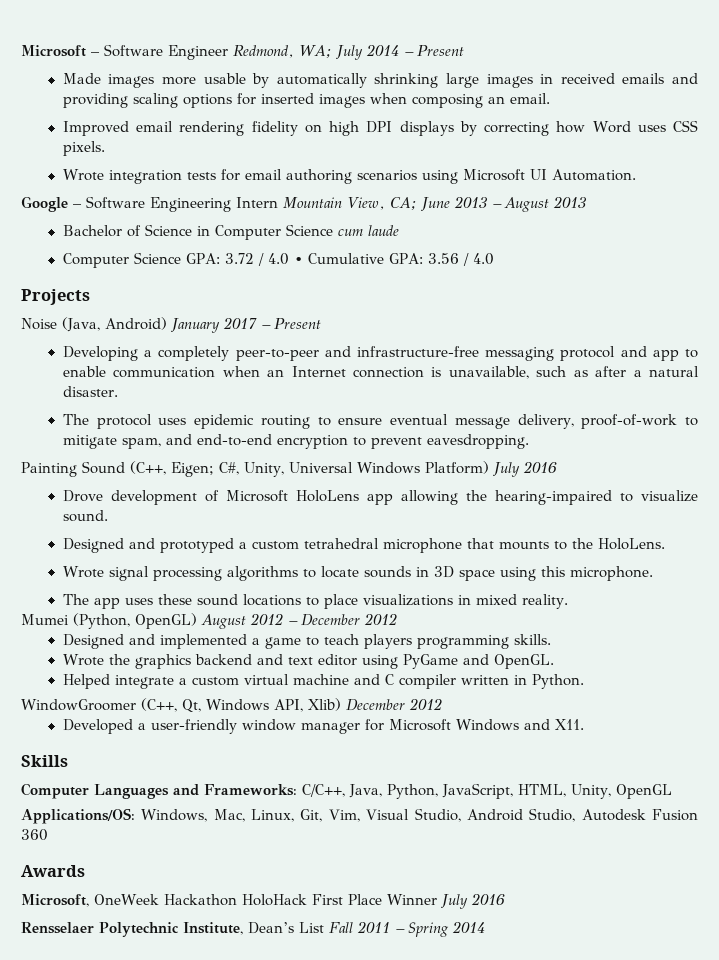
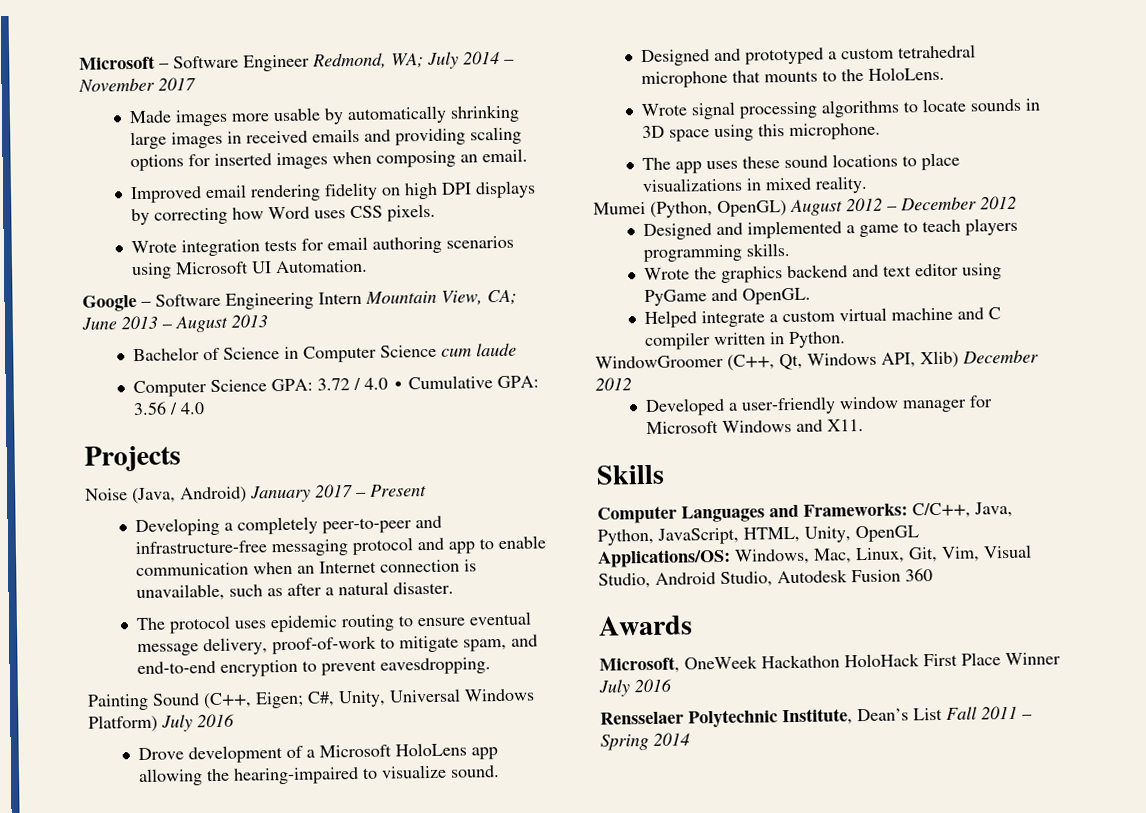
[416,45,464,56] Present -> [78,77,196,92] November 2017
(219, 496) none -> [306,749,316,758] a

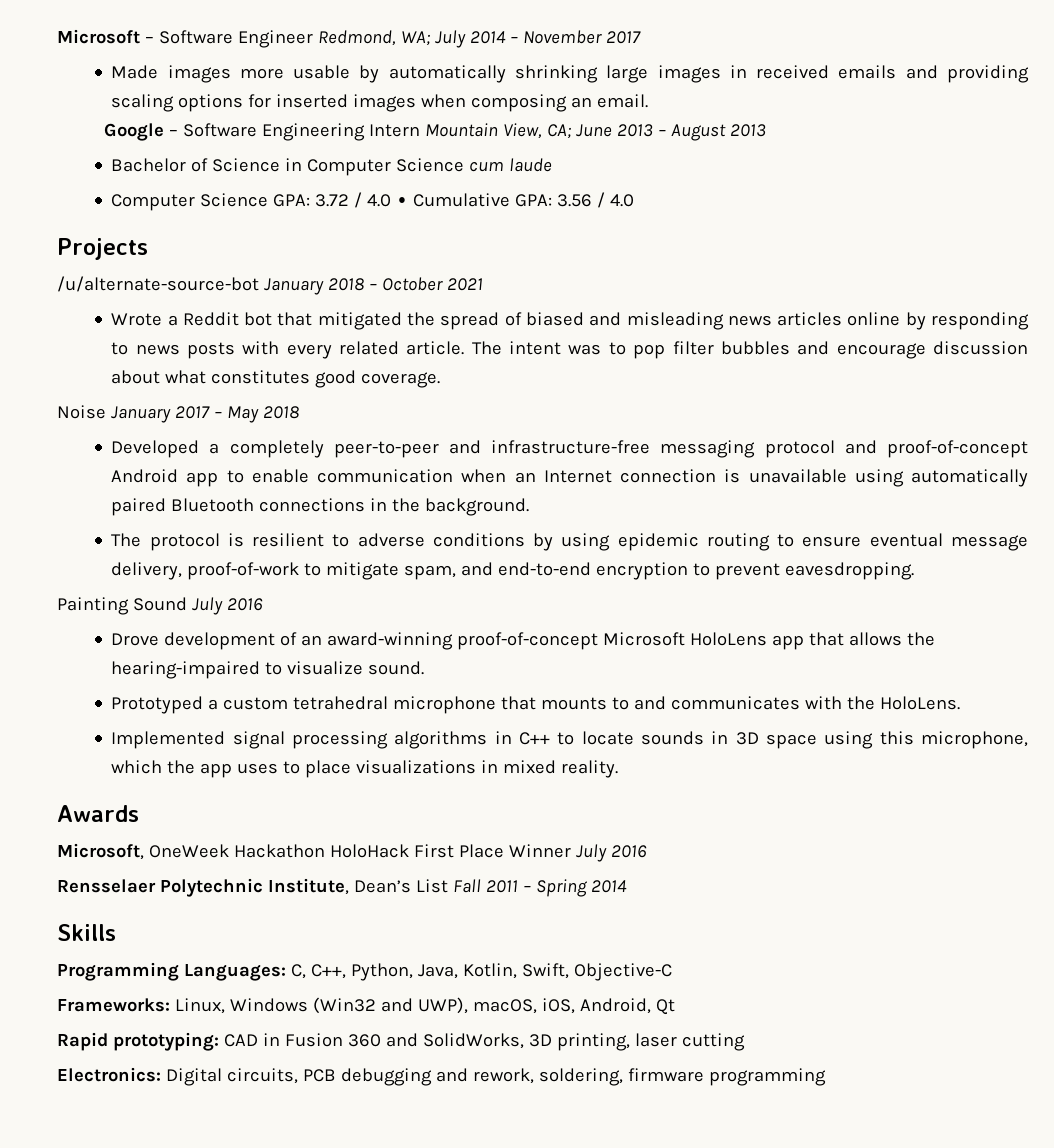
[130,180,537,204] [131,203,437,226] [131,235,515,257] [131,259,369,280] // Improved email rendering fidelity on high DPI displays by correcting how Word uses CSS pixels. // Wrote integration tests for email authoring scenarios using Microsoft UI Automation. -> (649, 101) none
(181, 458) none -> [57,276,483,295] [111,312,1030,330] [111,341,1029,359] [111,370,441,388] // /u/alternate-source-bot January 2018 – October 2021 // Wrote a Reddit bot that mitigated the spread of biased and misleading news articles online by responding to news posts with every related article. The intent was to pop filter bubbles and encourage discussion about what constitutes good coverage.
[132,486,247,505] (Java, Android) -> (106, 412) none
[370,484,427,497] [135,517,221,537] Present // Developing -> [226,406,299,423] [111,440,200,458] May 2018 // Developed
(445, 544) none -> [886,440,1028,458] [111,469,179,483] proof-of-concept Android
[136,581,455,602] [136,615,268,634] unavailable, such as after a natural disaster. // The protocol uses -> [748,469,1028,487] [111,498,530,516] [111,533,611,551] unavailable using automatically paired Bluetooth connections in the background. // The protocol is resilient to adverse conditions by using
[203,688,535,710] [88,714,158,733] (C++, Eigen; C#, Unity, Universal Windows Platform) -> (187, 604) none
[306,749,316,758] a -> [301,632,599,650] an award-winning proof-of-concept
[138,768,204,787] allowing -> [809,632,903,646] that allows
[641,47,825,67] Designed and prototyped -> [111,696,204,714] Prototyped
(838, 76) none -> [634,696,843,710] and communicates with
[641,103,688,117] Wrote -> [111,731,226,749] Implemented
(901, 108) none -> [494,731,550,745] in C++
[789,122,882,140] [642,153,899,174] microphone. // The app uses these sound locations -> [920,731,1028,749] [111,760,279,778] microphone, which the app uses
[593,195,1017,218] [643,217,1019,241] [643,242,791,263] [644,263,1003,283] [644,287,812,307] [644,307,1002,329] [644,331,847,350] [595,349,1039,371] [595,377,632,391] [645,395,994,416] [646,418,865,434] [596,464,665,485] [597,501,1013,524] [597,525,919,546] [597,544,1032,568] [598,568,933,589] // Mumei (Python, OpenGL) August 2012 – December 2012 // Designed and implemented a game to teach players programming skills. // Wrote the graphics backend and text editor using PyGame and OpenGL. // Helped integrate a custom virtual machine and C compiler written in Python. // WindowGroomer (C++, Qt, Windows API, Xlib) December 2012 // Developed a user-friendly window manager for Microsoft Windows and X11. // Skills // Computer Languages and Frameworks: C/C++, Java, Python, JavaScript, HTML, Unity, OpenGL // Applications/OS: Windows, Mac, Linux, Git, Vim, Visual Studio, Android Studio, Autodesk Fusion 360 -> (619, 769) none
(690, 739) none -> [57,924,116,941] [57,962,672,981] [57,997,675,1015] [57,1032,745,1051] [57,1067,826,1086] // Skills // Programming Languages: C, C++, Python, Java, Kotlin, Swift, Objective-C // Frameworks: Linux, Windows (Win32 and UWP), macOS, iOS, Android, Qt // Rapid prototyping: CAD in Fusion 360 and SolidWorks, 3D printing, laser cutting // Electronics: Digital circuits, PCB debugging and rework, soldering, firmware programming

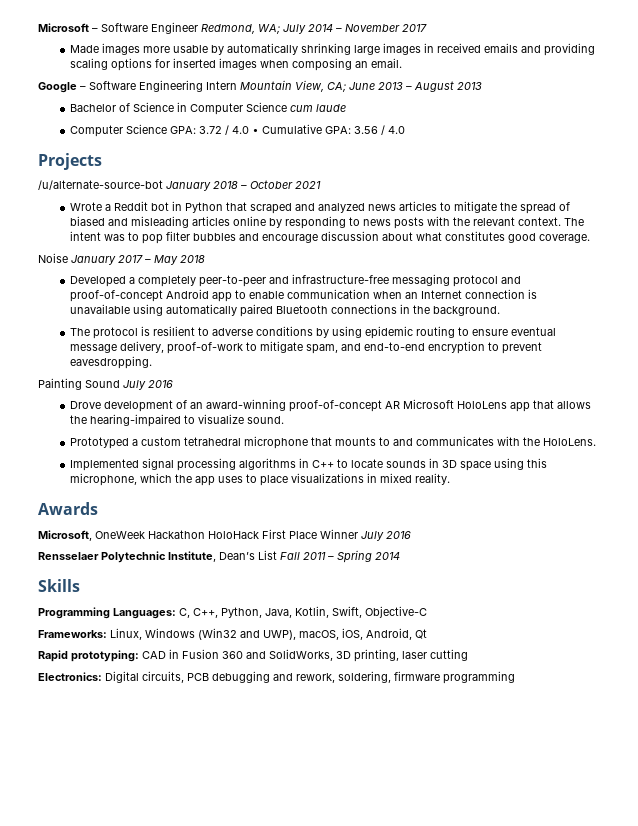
[277,312,402,330] that mitigated -> [172,201,498,214] in Python that scraped and analyzed news articles to mitigate
[727,315,772,326] news -> (190, 222) none
[286,341,465,359] every related article. -> [453,217,562,226] the relevant context.
(599, 641) none -> [385,401,401,409] AR

